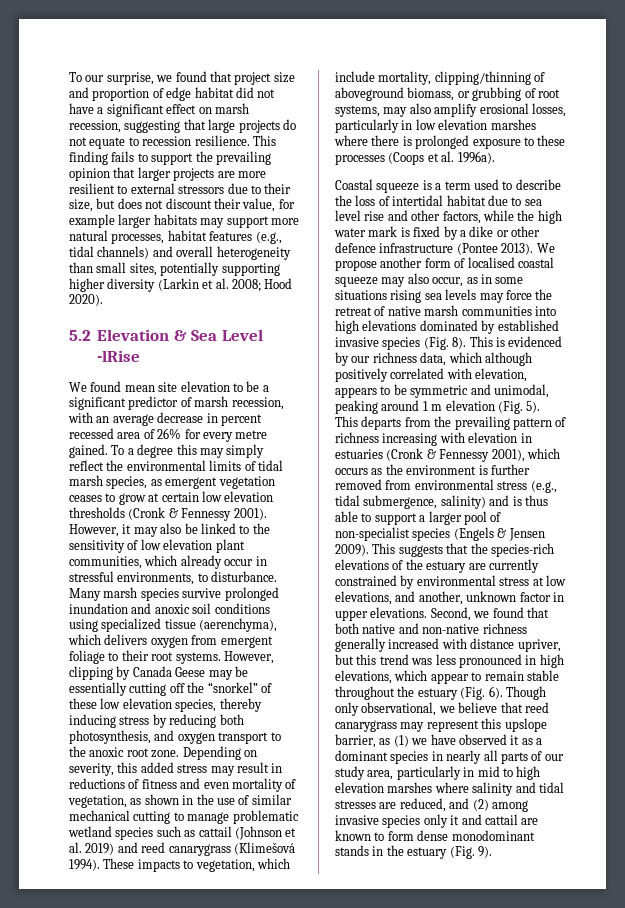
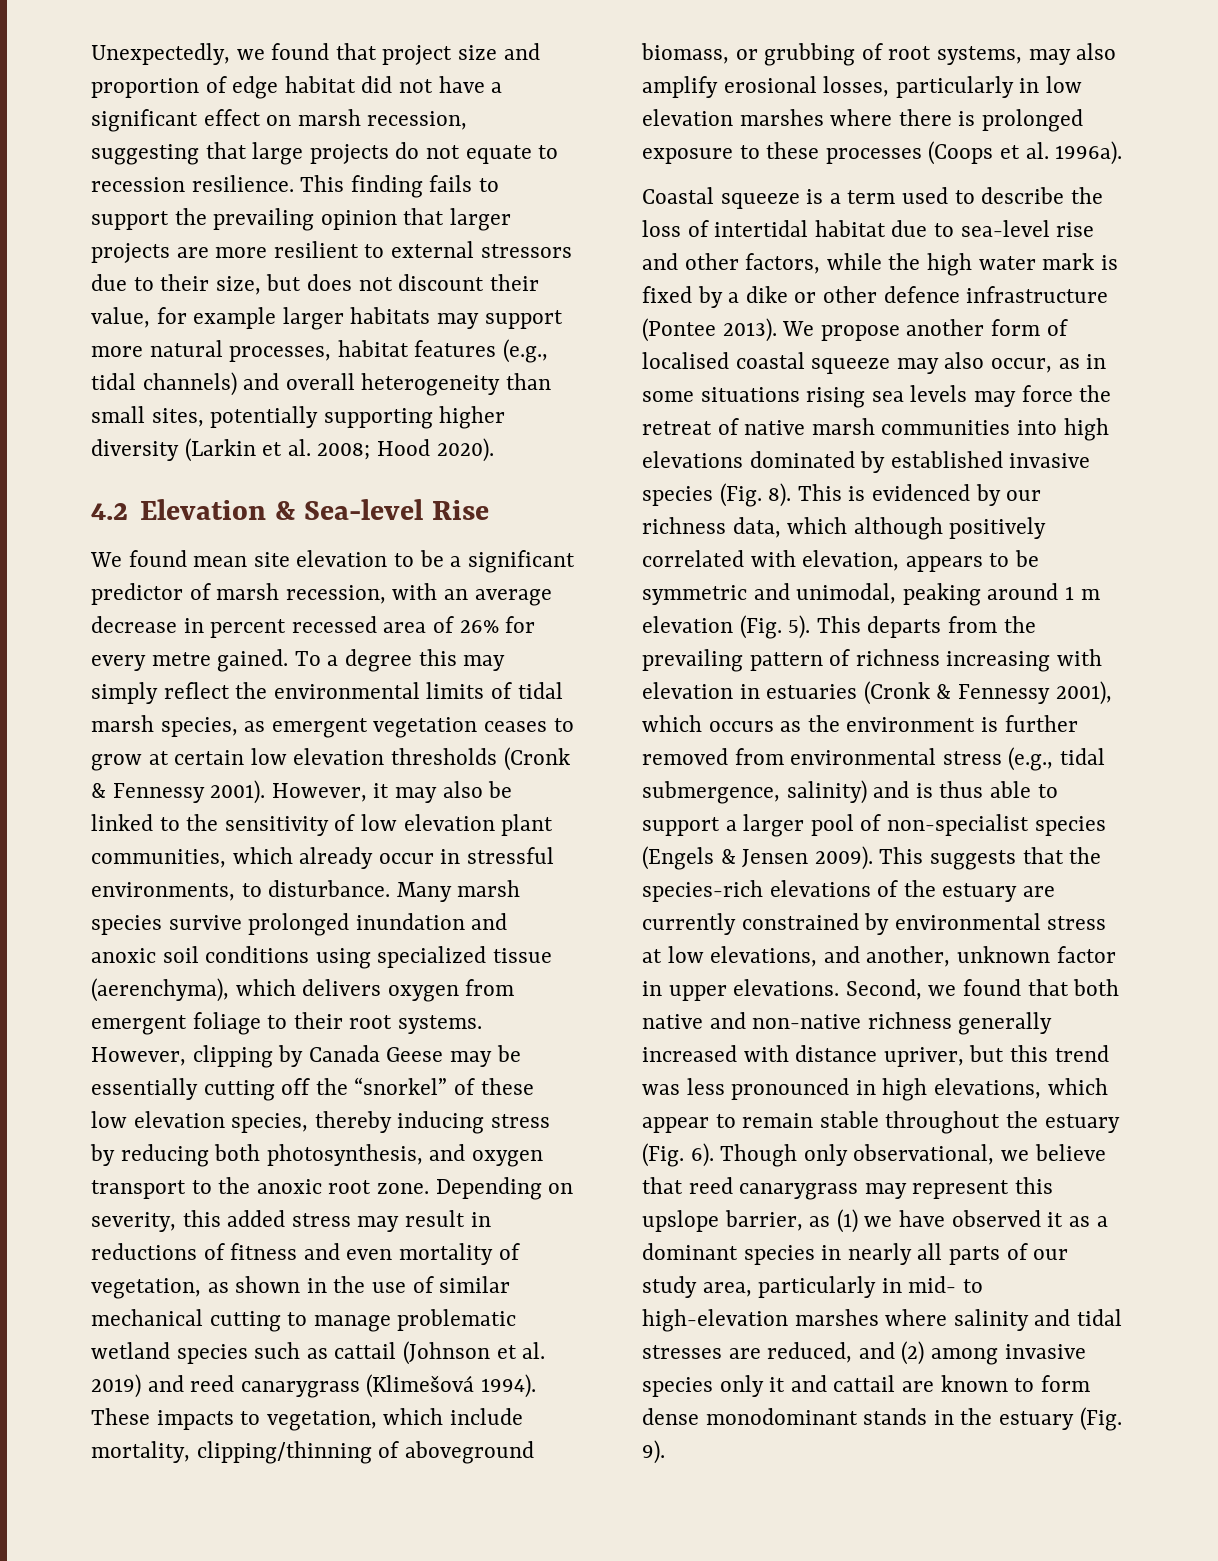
[69,72,154,85] To our surprise, -> [91,43,230,65] Unexpectedly,
[69,330,91,341] 5.2 -> [91,503,128,520] 4.2
[191,329,264,341] [97,350,141,362] Sea Level -lRise -> [304,499,489,520] Sea-level Rise
[524,199,542,206] [335,210,361,221] sea level -> [960,220,1050,237] sea-level
[477,766,541,780] [335,782,384,793] mid to high elevation -> [908,1276,984,1293] [642,1309,788,1332] mid- to high-elevation

